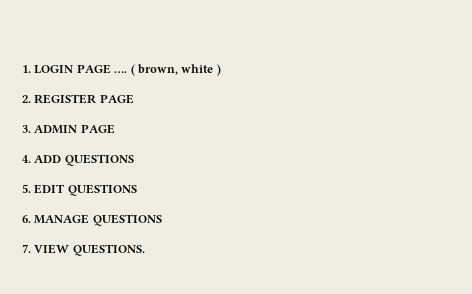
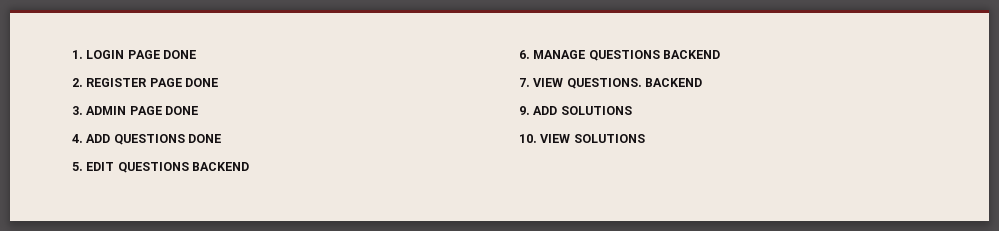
[114,64,221,76] …. ( brown, white ) -> [163,50,197,59] DONE
(134, 99) none -> [185,78,219,87] DONE
(115, 129) none -> [165,106,199,115] DONE
(134, 160) none -> [188,134,222,143] DONE
(137, 190) none -> [192,162,250,171] BACKEND
(162, 220) none -> [663,50,721,59] BACKEND
(145, 250) none -> [645,78,703,87] [519,106,632,115] [519,134,645,143] BACKEND // 9. ADD SOLUTIONS // 10. VIEW SOLUTIONS

